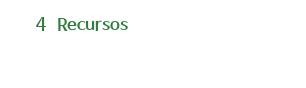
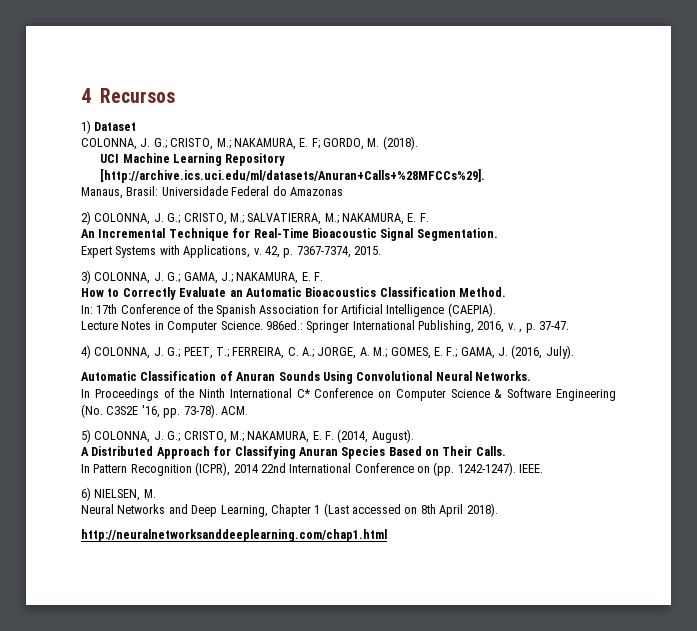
(128, 24) none -> [81,120,137,134] [81,136,418,150] [100,153,286,166] [100,169,486,183] [81,186,343,199] [81,211,429,225] [81,228,498,241] [81,245,381,258] [81,270,323,284] [81,287,506,300] [81,303,496,317] [81,320,569,333] [81,345,574,359] [81,371,531,384] [81,388,616,401] [81,404,248,418] [81,429,414,443] [81,446,506,459] [81,462,544,476] [81,487,156,501] [81,503,498,517] [81,529,387,542] // 1) Dataset // COLONNA, J. G.; CRISTO, M.; NAKAMURA, E. F; GORDO, M. (2018). // UCI Machine Learning Repository [http://archive.ics.uci.edu/ml/datasets/Anuran+Calls+%28MFCCs%29]. // Manaus, Brasil: Universidade Federal do Amazonas // 2) COLONNA, J. G.; CRISTO, M.; SALVATIERRA, M.; NAKAMURA, E. F. // An Incremental Technique for Real-Time Bioacoustic Signal Segmentation. // Expert Systems with Applications, v. 42, p. 7367-7374, 2015. // 3) COLONNA, J. G.; GAMA, J.; NAKAMURA, E. F. // How to Correctly Evaluate an Automatic Bioacoustics Classification Method. // In: 17th Conference of the Spanish Association for Artificial Intelligence (CAEPIA). // Lecture Notes in Computer Science. 986ed.: Springer International Publishing, 2016, v. , p. 37-47. // 4) COLONNA, J. G.; PEET, T.; FERREIRA, C. A.; JORGE, A. M.; GOMES, E. F.; GAMA, J. (2016, July). // Automatic Classification of Anuran Sounds Using Convolutional Neural Networks. // In Proceedings of the Ninth International C* Conference on Computer Science & Software Engineering (No. C3S2E '16, pp. 73-78). ACM. // 5) COLONNA, J. G.; CRISTO, M.; NAKAMURA, E. F. (2014, August). // A Distributed Approach for Classifying Anuran Species Based on Their Calls. // In Pattern Recognition (ICPR), 2014 22nd International Conference on (pp. 1242-1247). IEEE. // 6) NIELSEN, M. // Neural Networks and Deep Learning, Chapter 1 (Last accessed on 8th April 2018). // http://neuralnetworksanddeeplearning.com/chap1.html

